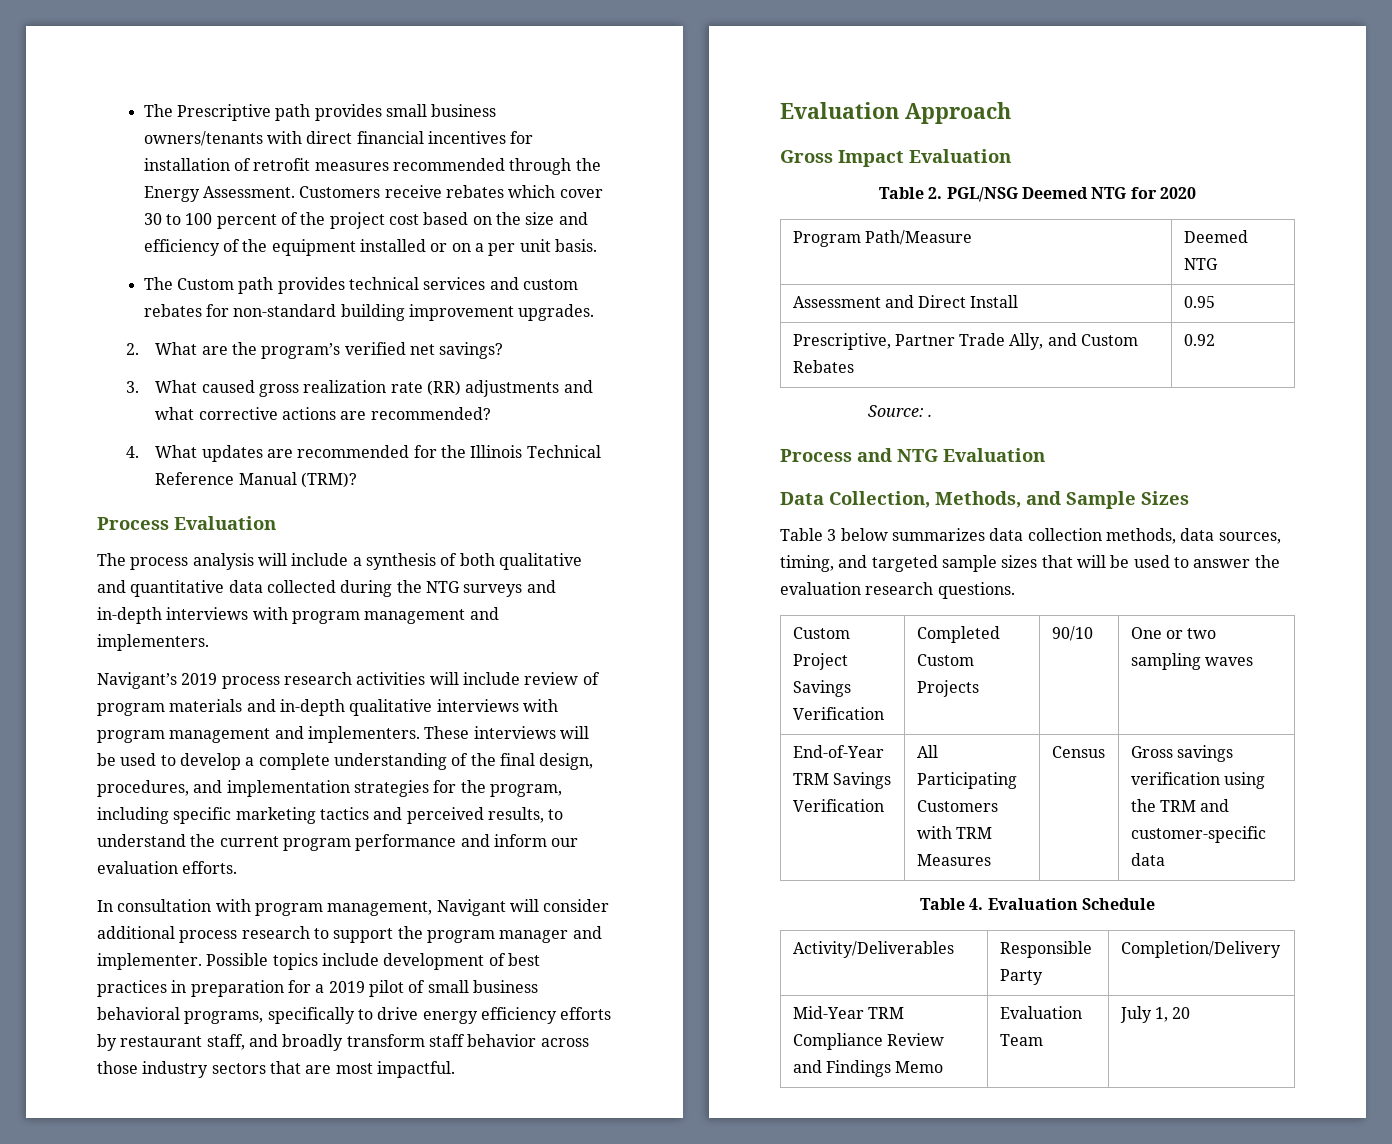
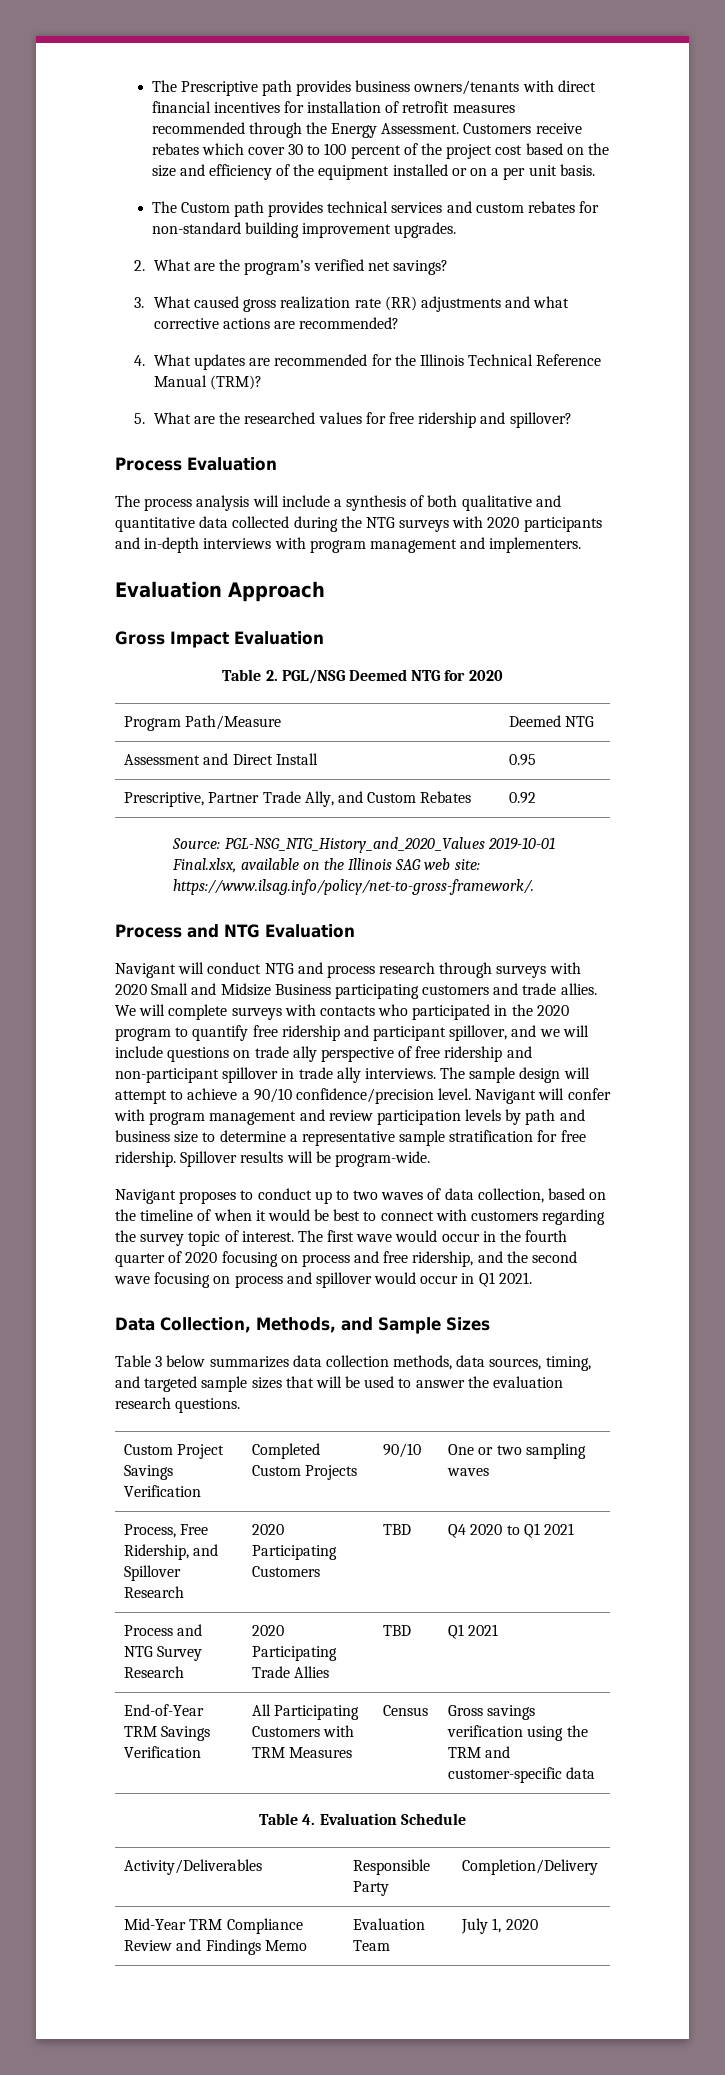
[386,104,428,117] small -> (352, 88) none
(358, 480) none -> [134,412,572,428] // 5. What are the researched values for free ridership and spillover?
(523, 590) none -> [452,516,602,532] with 2020 participants
[97,672,600,689] [97,699,558,716] [97,726,589,743] [97,753,594,770] [97,780,562,797] [97,807,564,824] [97,834,579,851] [97,861,238,874] [97,899,610,916] [97,926,602,943] [97,953,540,970] [97,980,538,997] [97,1007,612,1024] [97,1034,589,1051] [97,1061,455,1078] // Navigant’s 2019 process research activities will include review of program materials and in-depth qualitative interviews with program management and implementers. These interviews will be used to develop a complete understanding of the final design, procedures, and implementation strategies for the program, including specific marketing tactics and perceived results, to understand the current program performance and inform our evaluation efforts. // In consultation with program management, Navigant will consider additional process research to support the program manager and implementer. Possible topics include development of best practices in preparation for a 2019 pilot of small business behavioral programs, specifically to drive energy efficiency efforts by restaurant staff, and broadly transform staff behavior across those industry sectors that are most impactful. -> (582, 545) none
[927,414,932,417] [780,448,1045,462] . // Process and NTG Evaluation -> [224,837,555,853] [172,858,480,873] [173,879,535,895] [115,924,355,938] [115,962,581,978] [115,983,597,999] [115,1004,569,1020] [115,1025,589,1041] [115,1046,532,1062] [115,1067,590,1083] [115,1088,611,1104] [114,1109,585,1125] [115,1130,586,1146] [115,1151,430,1167] [115,1188,607,1204] [115,1209,606,1225] [115,1230,568,1246] [115,1251,578,1267] [114,1272,532,1288] PGL-NSG_NTG_History_and_2020_Values 2019-10-01 Final.xlsx, available on the Illinois SAG web site: https://www.ilsag.info/policy/net-to-gross-framework/. // Process and NTG Evaluation // Navigant will conduct NTG and process research through surveys with 2020 Small and Midsize Business participating customers and trade allies. We will complete surveys with contacts who participated in the 2020 program to quantify free ridership and participant spillover, and we will include questions on trade ally perspective of free ridership and non-participant spillover in trade ally interviews. The sample design will attempt to achieve a 90/10 confidence/precision level. Navigant will confer with program management and review participation levels by path and business size to determine a representative sample stratification for free ridership. Spillover results will be program-wide. // Navigant proposes to conduct up to two waves of data collection, based on the timeline of when it would be best to connect with customers regarding the survey topic of interest. The first wave would occur in the fourth quarter of 2020 focusing on process and free ridership, and the second wave focusing on process and spillover would occur in Q1 2021.
(1253, 661) none -> [124,1524,209,1538] [124,1544,219,1560] [124,1565,182,1581] [124,1586,185,1598] [252,1524,285,1535] [252,1545,338,1560] [252,1566,321,1577] [383,1524,412,1535] [448,1523,574,1538] [124,1624,203,1636] [124,1646,203,1661] [124,1666,185,1678] [252,1625,285,1636] [252,1646,338,1661] [252,1666,330,1678] [383,1625,412,1636] [448,1624,499,1639] // Process, Free Ridership, and Spillover Research | 2020 Participating Customers | TBD | Q4 2020 to Q1 2021 // Process and NTG Survey Research | 2020 Participating Trade Allies | TBD | Q1 2021
[1172,1007,1191,1019] 20 -> [505,1919,538,1930] 2020

